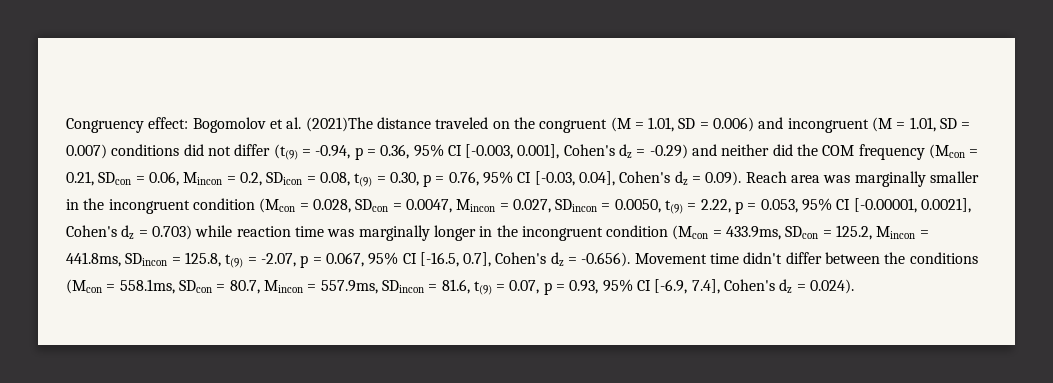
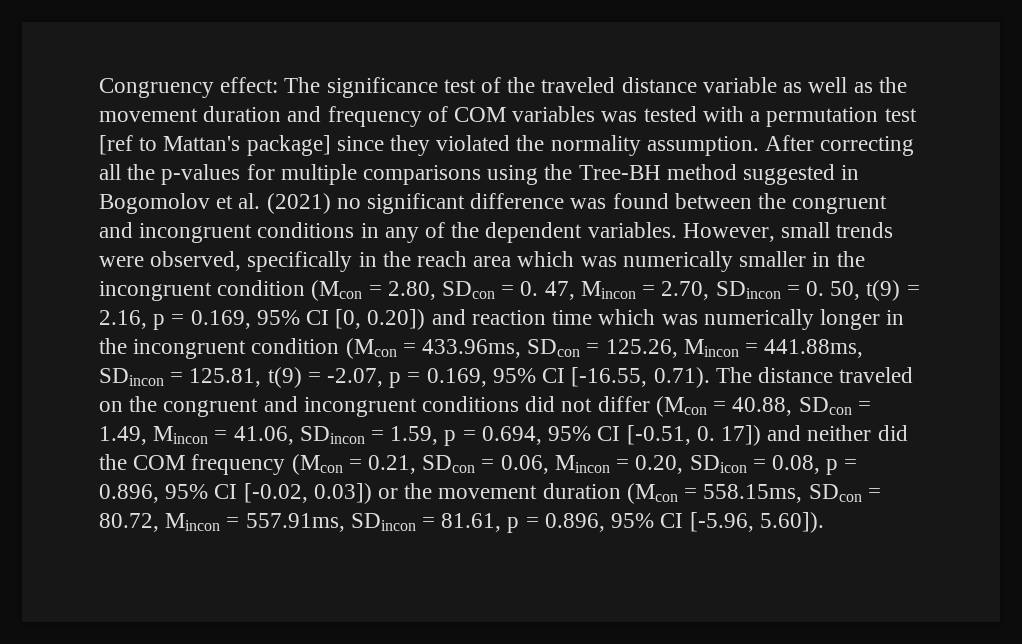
[192,117,373,133] Bogomolov et al. (2021)The -> [284,77,907,98] [99,106,917,127] [99,135,915,156] [99,164,860,185] [99,193,888,214] [99,222,894,243] [99,251,865,272] [99,280,920,301] [99,309,905,330] [99,338,864,359] [99,367,752,388] The significance test of the traveled distance variable as well as the movement duration and frequency of COM variables was tested with a permutation test [ref to Mattan's package] since they violated the normality assumption. After correcting all the p-values for multiple comparisons using the Tree-BH method suggested in Bogomolov et al. (2021) no significant difference was found between the congruent and incongruent conditions in any of the dependent variables. However, small trends were observed, specifically in the reach area which was numerically smaller in the incongruent condition (Mcon = 2.80, SDcon = 0. 47, Mincon = 2.70, SDincon = 0. 50, t(9) = 2.16, p = 0.169, 95% CI [0, 0.20]) and reaction time which was numerically longer in the incongruent condition (Mcon = 433.96ms, SDcon = 125.26, Mincon = 441.88ms, SDincon = 125.81, t(9) = -2.07, p = 0.169, 95% CI [-16.55, 0.71). The
[610,117,971,133] [66,144,688,160] (M = 1.01, SD = 0.006) and incongruent (M = 1.01, SD = 0.007) conditions did not differ (t(9) = -0.94, p = 0.36, 95% CI [-0.003, 0.001], Cohen's dz = -0.29) -> [263,396,871,417] [99,425,761,446] and incongruent conditions did not differ (Mcon = 40.88, SDcon = 1.49, Mincon = 41.06, SDincon = 1.59, p = 0.694, 95% CI [-0.51, 0. 17])
[239,172,262,186] 0.2, -> [635,455,684,474] 0.20,
[354,171,979,187] [66,198,972,214] [66,225,929,241] [66,252,978,268] [66,279,855,295] t(9) = 0.30, p = 0.76, 95% CI [-0.03, 0.04], Cohen's dz = 0.09). Reach area was marginally smaller in the incongruent condition (Mcon = 0.028, SDcon = 0.0047, Mincon = 0.027, SDincon = 0.0050, t(9) = 2.22, p = 0.053, 95% CI [-0.00001, 0.0021], Cohen's dz = 0.703) while reaction time was marginally longer in the incongruent condition (Mcon = 433.9ms, SDcon = 125.2, Mincon = 441.8ms, SDincon = 125.8, t(9) = -2.07, p = 0.067, 95% CI [-16.5, 0.7], Cohen's dz = -0.656). Movement time didn't differ between the conditions (Mcon = 558.1ms, SDcon = 80.7, Mincon = 557.9ms, SDincon = 81.6, t(9) = 0.07, p = 0.93, 95% CI [-6.9, 7.4], Cohen's dz = 0.024). -> [826,459,858,475] [99,483,881,504] [99,512,824,533] p = 0.896, 95% CI [-0.02, 0.03]) or the movement duration (Mcon = 558.15ms, SDcon = 80.72, Mincon = 557.91ms, SDincon = 81.61, p = 0.896, 95% CI [-5.96, 5.60]).

